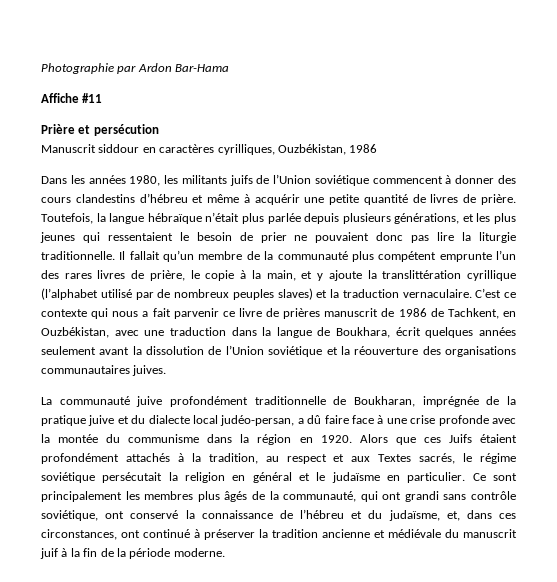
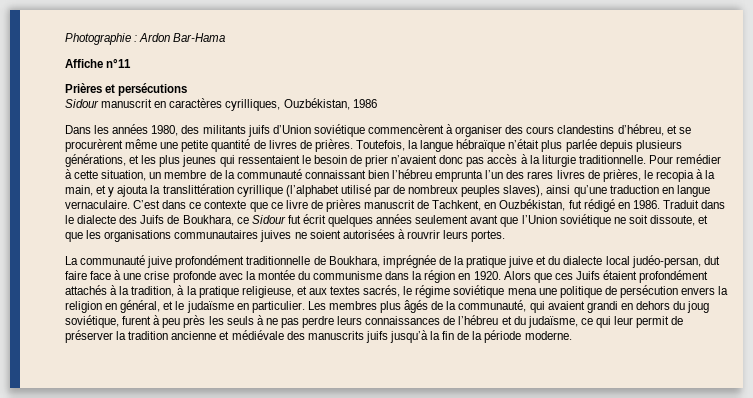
[117,65,137,74] par -> [134,35,138,42] :
[82,93,103,103] [41,124,159,136] [41,144,140,153] #11 // Prière et persécution // Manuscrit siddour -> [106,58,132,68] [65,83,188,96] [65,99,153,108] n°11 // Prières et persécutions // Sidour manuscrit
[164,175,179,184] les -> [181,125,200,134] des
[256,174,516,186] [41,193,300,205] de l’Union soviétique commencent à donner des cours clandestins d’hébreu et même à acquérir -> [272,124,691,137] [65,139,158,152] d’Union soviétique commencèrent à organiser des cours clandestins d’hébreu, et se procurèrent même
[481,194,516,205] prière. -> [314,139,353,152] prières.
[294,232,516,243] [41,250,492,262] ne pouvaient donc pas lire la liturgie traditionnelle. Il fallait qu’un membre de la communauté plus compétent emprunte -> [391,154,722,167] [65,169,484,182] n’avaient donc pas accès à la liturgie traditionnelle. Pour remédier à cette situation, un membre de la communauté connaissant bien l’hébreu emprunta
[149,270,235,281] prière, le copie -> [602,169,694,182] prières, le recopia
[328,270,362,281] ajoute -> [117,185,149,197] ajouta
[277,288,399,300] slaves) et la traduction -> [503,185,710,197] slaves), ainsi qu’une traduction en langue
(502, 293) none -> [162,200,187,209] dans
[91,308,219,319] qui nous a fait parvenir -> [249,202,268,212] que
[398,308,444,317] 1986 de -> (430, 204) none
[114,327,391,338] avec une traduction dans la langue de Boukhara, -> [568,199,726,212] [65,215,301,226] fut rédigé en 1986. Traduit dans le dialecte des Juifs de Boukhara, ce Sidour fut
[132,345,516,357] [41,365,167,376] la dissolution de l’Union soviétique et la réouverture des organisations communautaires juives. -> [500,214,709,227] [65,229,506,242] que l’Union soviétique ne soit dissoute, et que les organisations communautaires juives ne soient autorisées à rouvrir leurs portes.
[354,396,415,407] Boukharan, -> [328,256,380,267] Boukhara,
[297,415,322,424] a dû -> [703,256,720,265] dut
[265,454,327,464] au respect -> [177,285,294,298] à la pratique religieuse,
[378,454,412,462] Textes -> [330,286,361,295] textes
[102,472,163,483] persécutait -> [507,285,716,298] mena une politique de persécution envers
[252,472,292,483] général -> [120,300,161,313] général,
[472,473,517,481] [41,491,140,502] Ce sont principalement les -> [307,301,326,310] Les
[382,491,516,502] [41,510,273,521] ont grandi sans contrôle soviétique, ont conservé la connaissance -> [547,301,710,313] [65,315,441,328] avaient grandi en dehors du joug soviétique, furent à peu près les seuls à ne pas perdre leurs connaissances
[446,510,517,521] [41,529,200,540] et, dans ces circonstances, ont continué à -> [580,316,684,328] ce qui leur permit de
[445,529,517,538] [40,548,68,559] du manuscrit juif à -> [286,330,428,343] des manuscrits juifs jusqu’à

